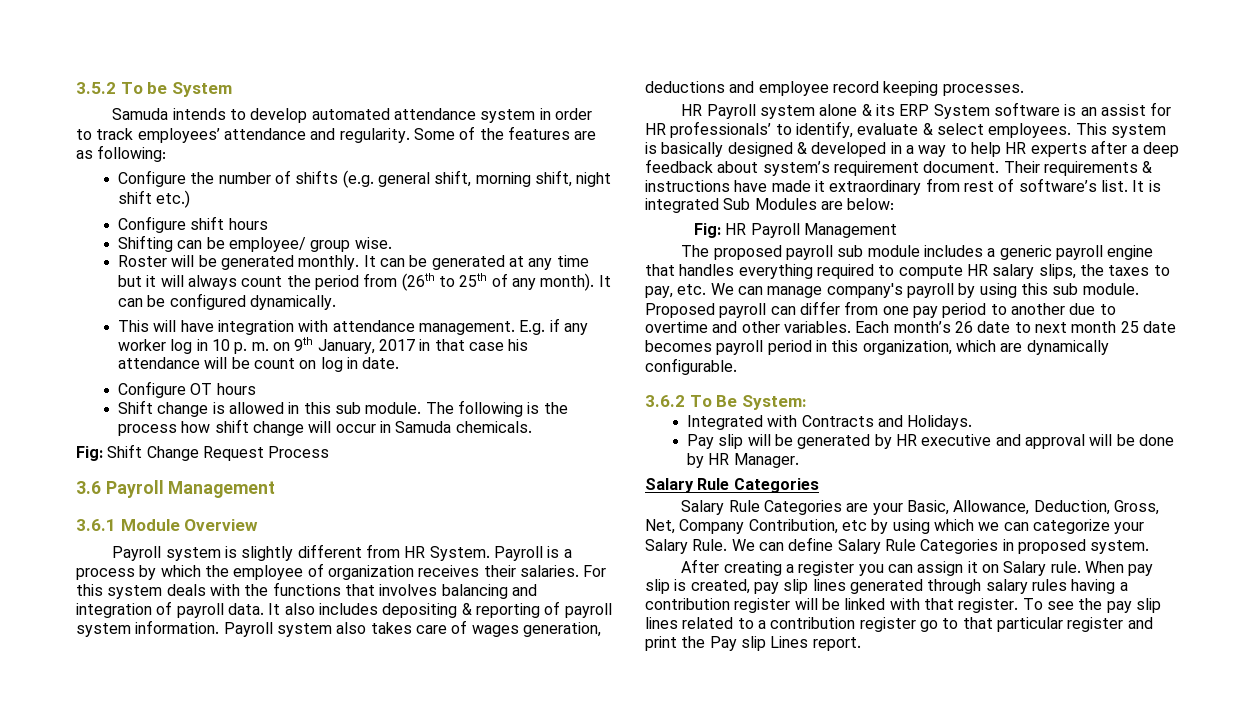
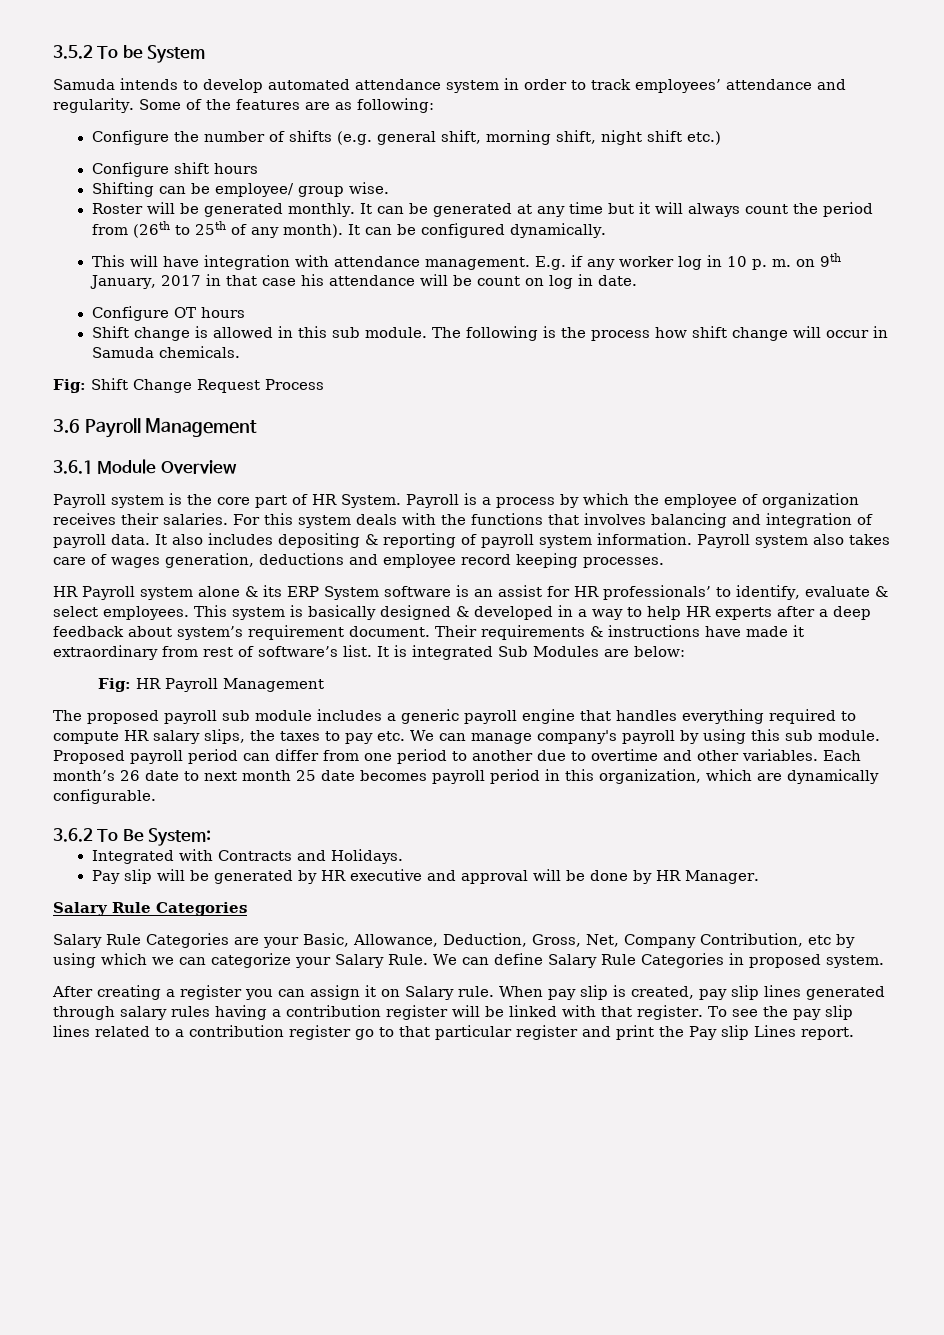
[241,544,400,561] slightly different from -> [187,494,308,508] the core part of
[645,286,673,298] pay, -> [345,733,373,744] pay
(767, 310) none -> [188,749,238,764] period
[912,306,938,318] pay -> (392, 757) none

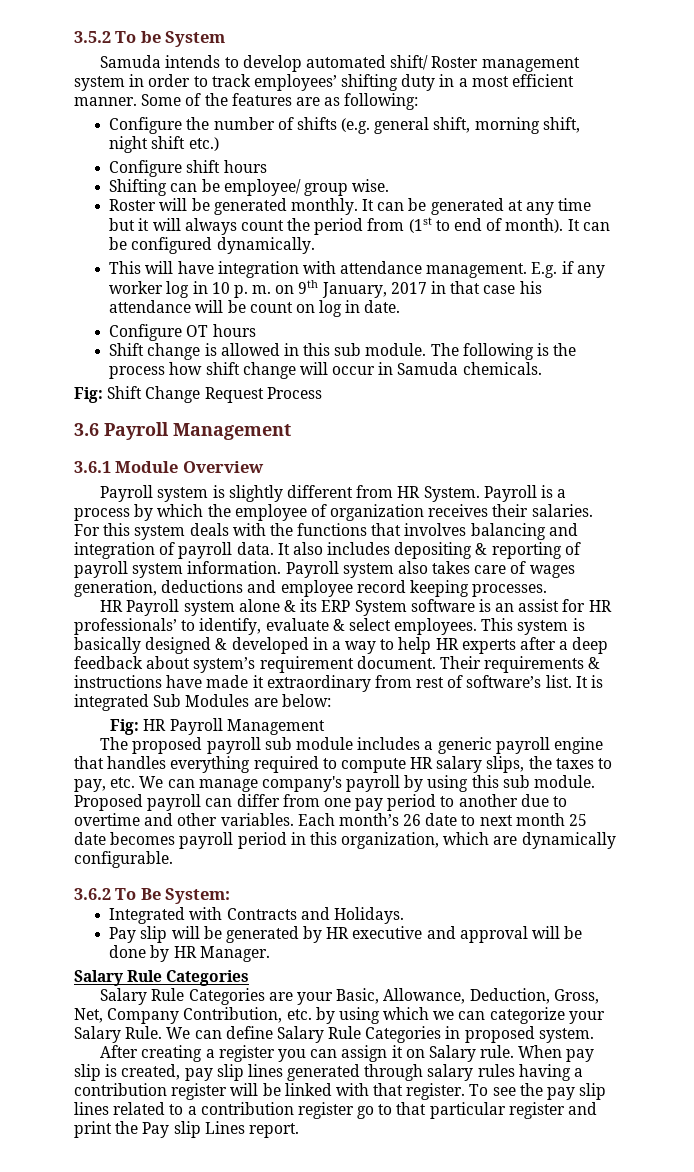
[355,79,441,90] attendance -> [390,55,580,72] shift/ Roster management
[726,79,846,90] [53,98,134,113] attendance and regularity. -> [341,74,575,91] [74,97,137,106] shifting duty in a most efficient manner.
[132,221,279,238] (26th to 25th of any -> [408,217,503,233] (1st to end of
[187,494,308,508] the core part of -> [228,485,394,502] slightly different from
[345,733,373,744] pay -> [74,779,106,792] pay,
[188,749,238,764] period -> (202, 802) none
(392, 757) none -> [355,798,384,811] pay
[808,935,831,945] etc -> [286,1009,312,1020] etc.

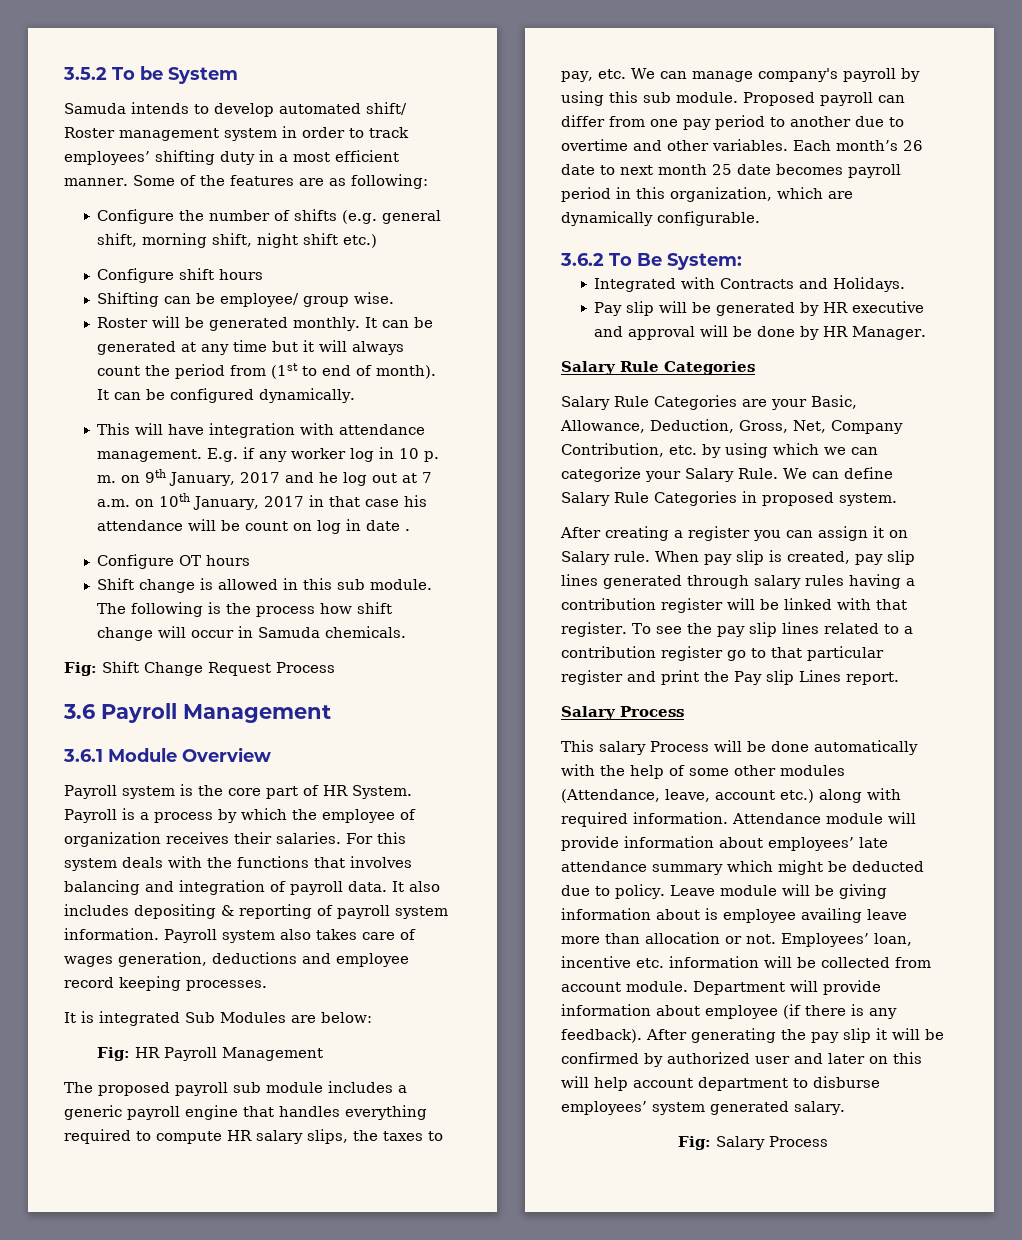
(427, 288) none -> [285,472,433,486] [97,493,305,510] and he log out at 7 a.m. on 10th January, 2017
[364,300,401,313] date. -> [366,520,411,531] date .
[228,485,394,502] slightly different from -> [198,785,319,799] the core part of
[100,599,612,616] [74,618,585,635] [74,637,609,654] [74,656,601,673] [74,675,572,692] HR Payroll system alone & its ERP System software is an assist for HR professionals’ to identify, evaluate & select employees. This system is basically designed & developed in a way to help HR experts after a deep feedback about system’s requirement document. Their requirements & instructions have made it extraordinary from rest of software’s list. -> (267, 985) none
(299, 1130) none -> [561,706,684,720] [561,740,918,755] [561,764,845,779] [561,788,901,803] [561,812,916,827] [561,836,888,851] [561,860,924,875] [561,884,887,899] [561,908,907,923] [561,932,912,947] [561,956,931,968] [561,980,881,995] [561,1004,897,1019] [561,1028,944,1043] [561,1052,922,1067] [561,1076,880,1091] [561,1101,845,1115] [678,1136,828,1150] // Salary Process // This salary Process will be done automatically with the help of some other modules (Attendance, leave, account etc.) along with required information. Attendance module will provide information about employees’ late attendance summary which might be deducted due to policy. Leave module will be giving information about is employee availing leave more than allocation or not. Employees’ loan, incentive etc. information will be collected from account module. Department will provide information about employee (if there is any feedback). After generating the pay slip it will be confirmed by authorized user and later on this will help account department to disburse employees’ system generated salary. // Fig: Salary Process

